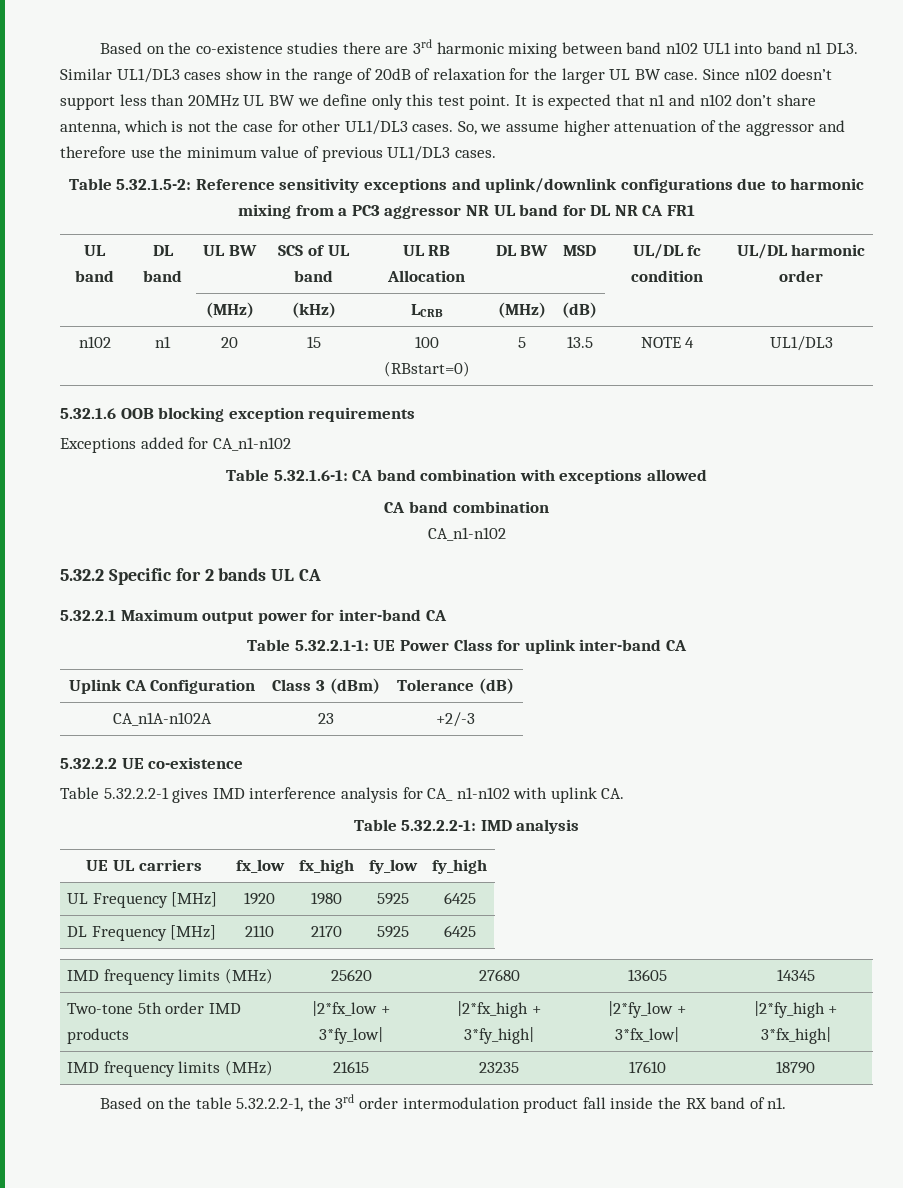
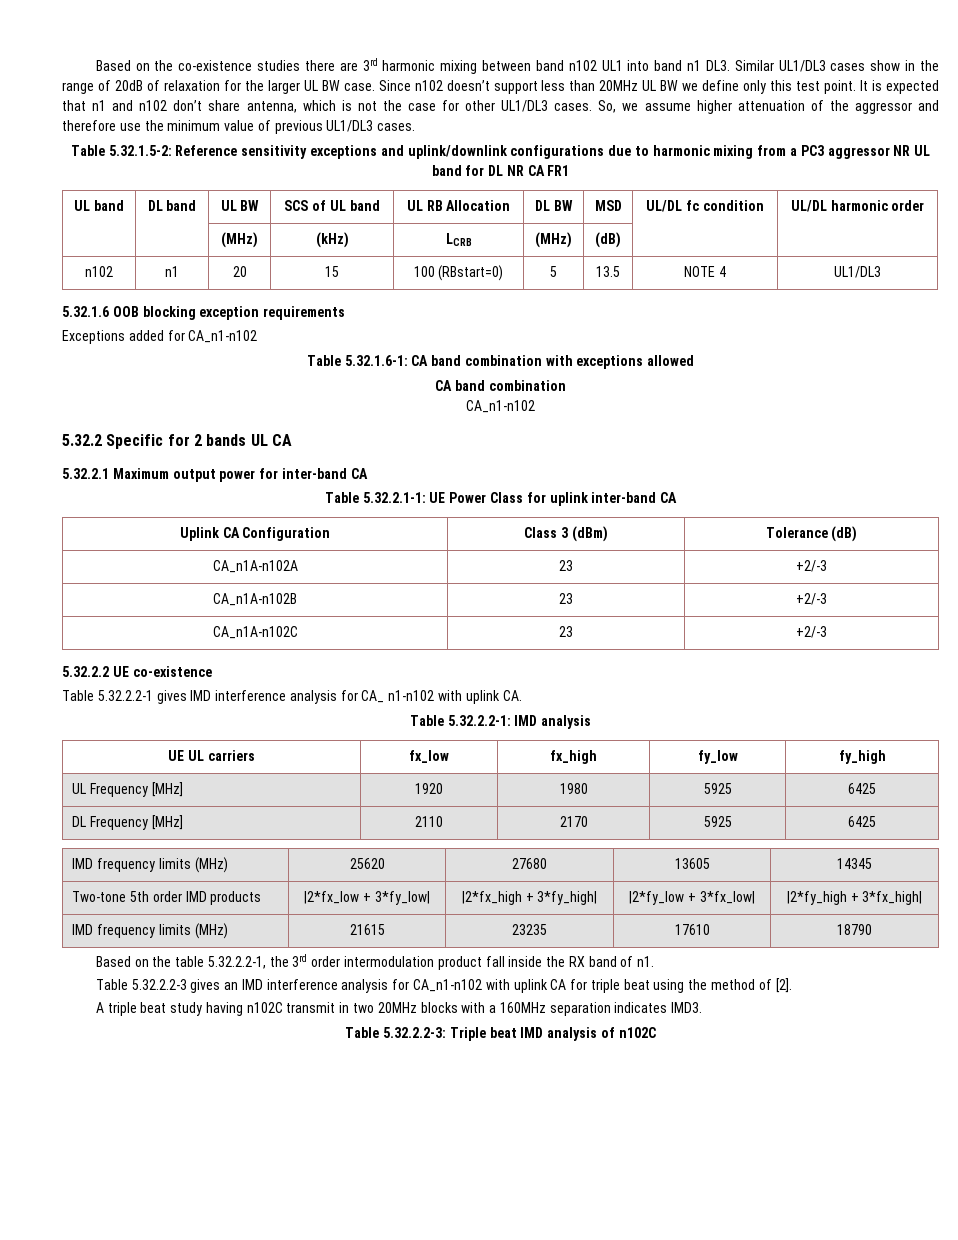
(475, 719) none -> [213,593,297,606] [559,593,573,604] [796,593,827,605] [212,626,298,639] [559,626,573,637] [796,626,827,638] // CA_n1A-n102B | 23 | +2/-3 // CA_n1A-n102C | 23 | +2/-3
(787, 1103) none -> [95,978,792,993] [95,1002,703,1016] [345,1027,656,1041] // Table 5.32.2.2-3 gives an IMD interference analysis for CA_n1-n102 with uplink CA for triple beat using the method of [2]. // A triple beat study having n102C transmit in two 20MHz blocks with a 160MHz separation indicates IMD3. // Table 5.32.2.2-3: Triple beat IMD analysis of n102C

